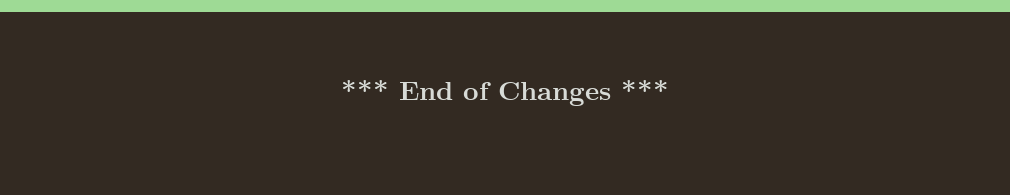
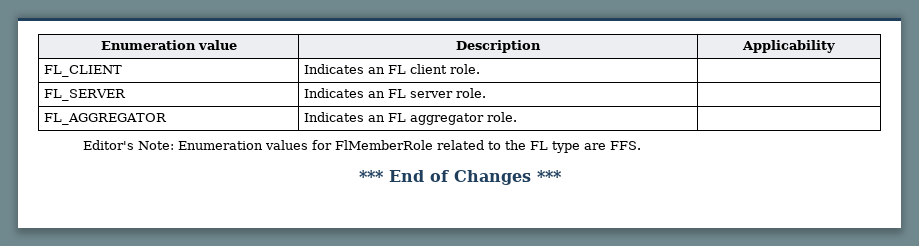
(341, 90) none -> [100,40,237,50] [455,40,541,53] [742,40,835,53] [43,65,122,77] [303,64,480,74] [43,89,126,101] [303,88,486,98] [43,113,167,125] [303,112,517,125] [83,140,642,153] Enumeration value | Description | Applicability // FL_CLIENT | Indicates an FL client role. | // FL_SERVER | Indicates an FL server role. | // FL_AGGREGATOR | Indicates an FL aggregator role. | // Editor's Note: Enumeration values for FlMemberRole related to the FL type are FFS. //

